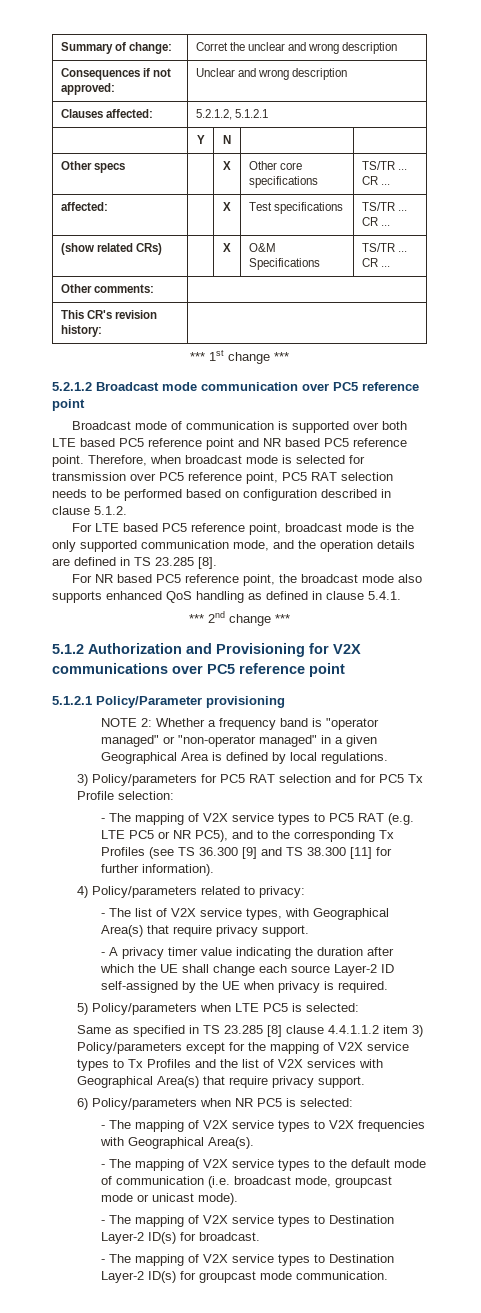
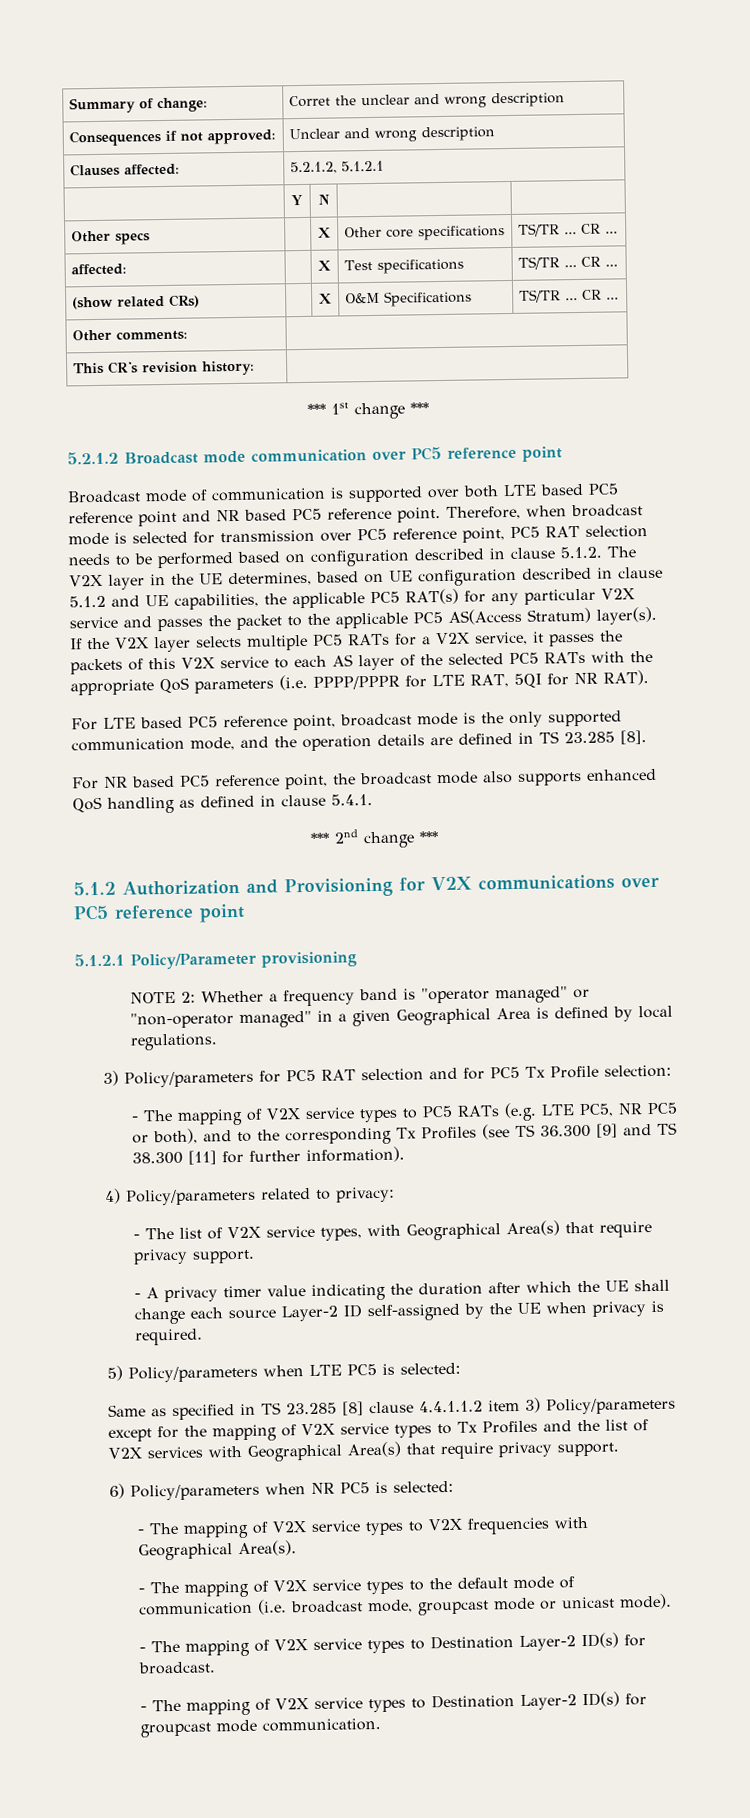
(127, 510) none -> [607,546,636,558] [69,566,663,590] [69,588,635,610] [69,606,657,632] [70,630,623,653] [70,650,653,675] [70,670,649,696] The V2X layer in the UE determines, based on UE configuration described in clause 5.1.2 and UE capabilities, the applicable PC5 RAT(s) for any particular V2X service and passes the packet to the applicable PC5 AS(Access Stratum) layer(s). If the V2X layer selects multiple PC5 RATs for a V2X service, it passes the packets of this V2X service to each AS layer of the selected PC5 RATs with the appropriate QoS parameters (i.e. PPPP/PPPR for LTE RAT, 5QI for NR RAT).
[358,813,385,822] RAT -> [456,1105,500,1117] RATs
[129,830,229,842] PC5 or NR PC5), -> [578,1102,677,1118] [131,1128,198,1145] PC5, NR PC5 or both),

